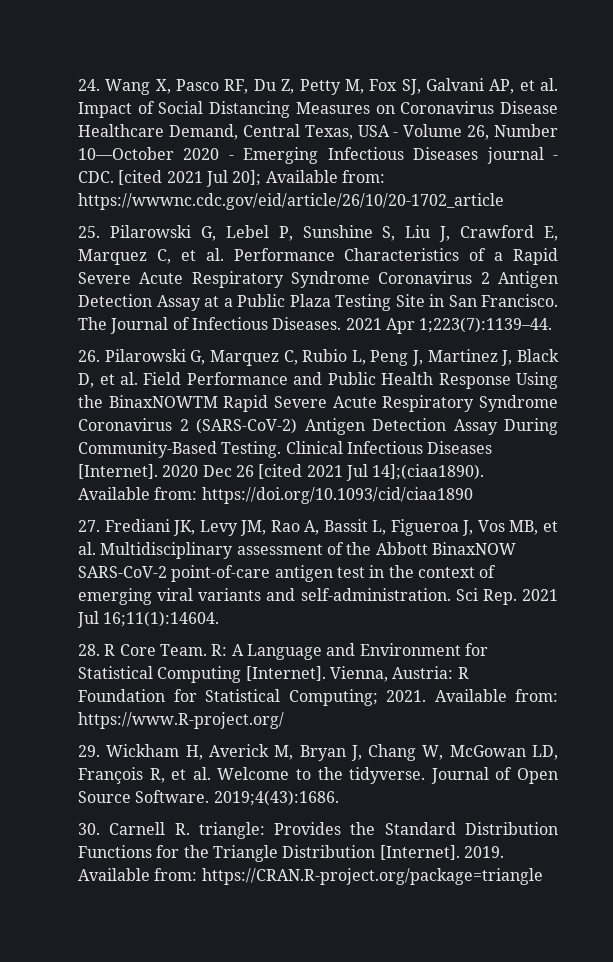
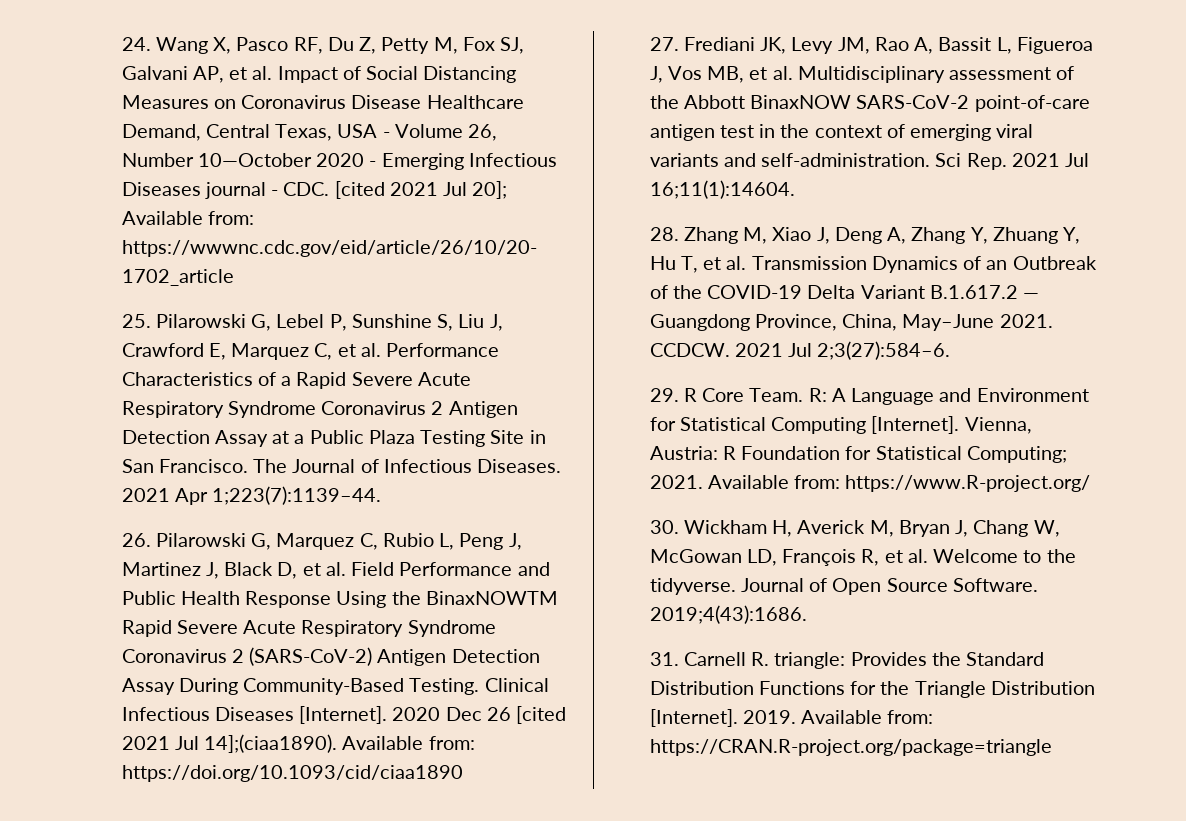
(101, 650) none -> [683,227,1081,244] [649,256,1097,273] [649,285,1040,299] [649,314,1053,331] [649,341,951,360] [649,388,679,402] Zhang M, Xiao J, Deng A, Zhang Y, Zhuang Y, Hu T, et al. Transmission Dynamics of an Outbreak of the COVID-19 Delta Variant B.1.617.2 — Guangdong Province, China, May–June 2021. CCDCW. 2021 Jul 2;3(27):584–6. // 29.
[78,745,101,757] 29. -> [649,520,679,534] 30.
[78,823,101,835] 30. -> [649,652,679,666] 31.

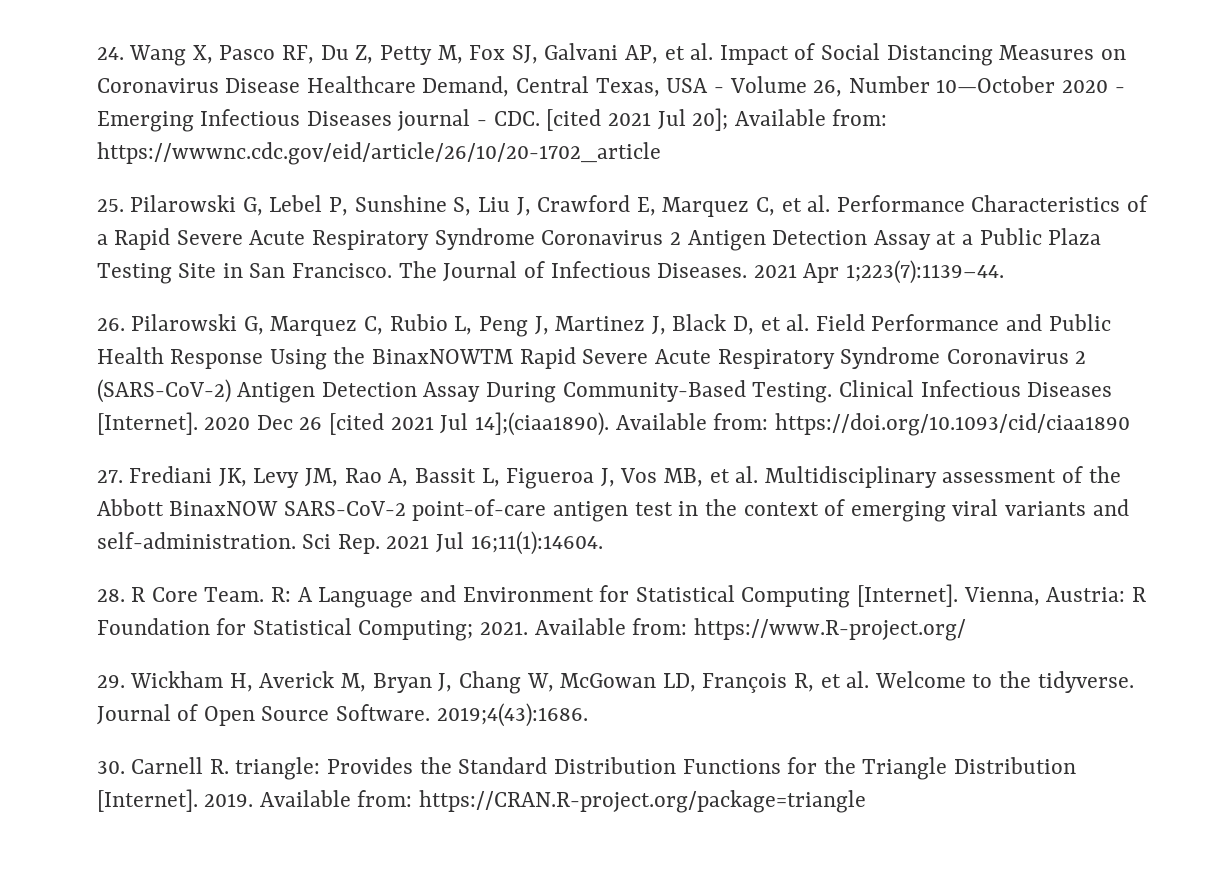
[683,227,1081,244] [649,256,1097,273] [649,285,1040,299] [649,314,1053,331] [649,341,951,360] [649,388,679,402] Zhang M, Xiao J, Deng A, Zhang Y, Zhuang Y, Hu T, et al. Transmission Dynamics of an Outbreak of the COVID-19 Delta Variant B.1.617.2 — Guangdong Province, China, May–June 2021. CCDCW. 2021 Jul 2;3(27):584–6. // 29. -> (125, 595) none
[649,520,679,534] 30. -> [96,675,125,688] 29.
[649,652,679,666] 31. -> [96,761,125,774] 30.

